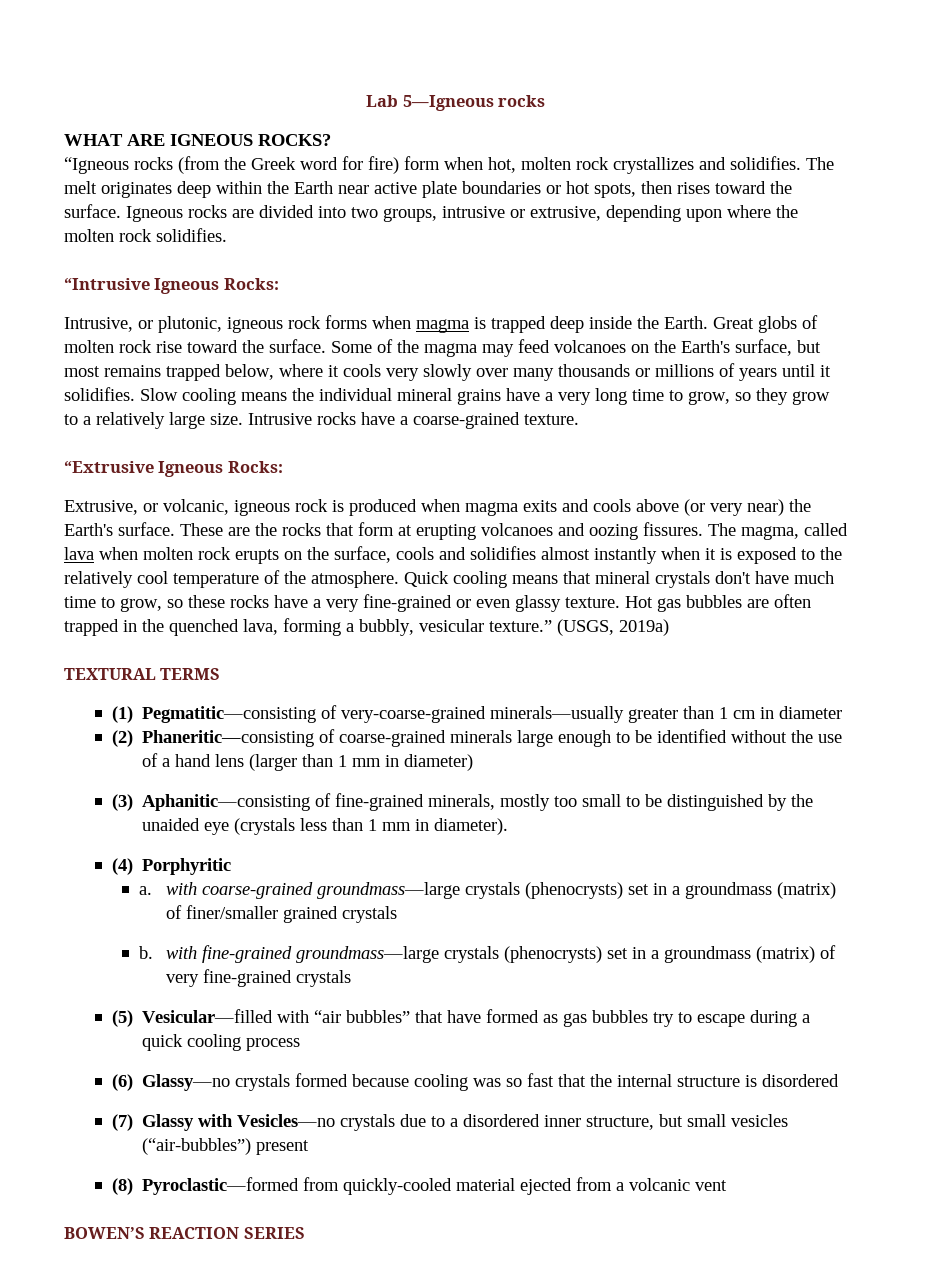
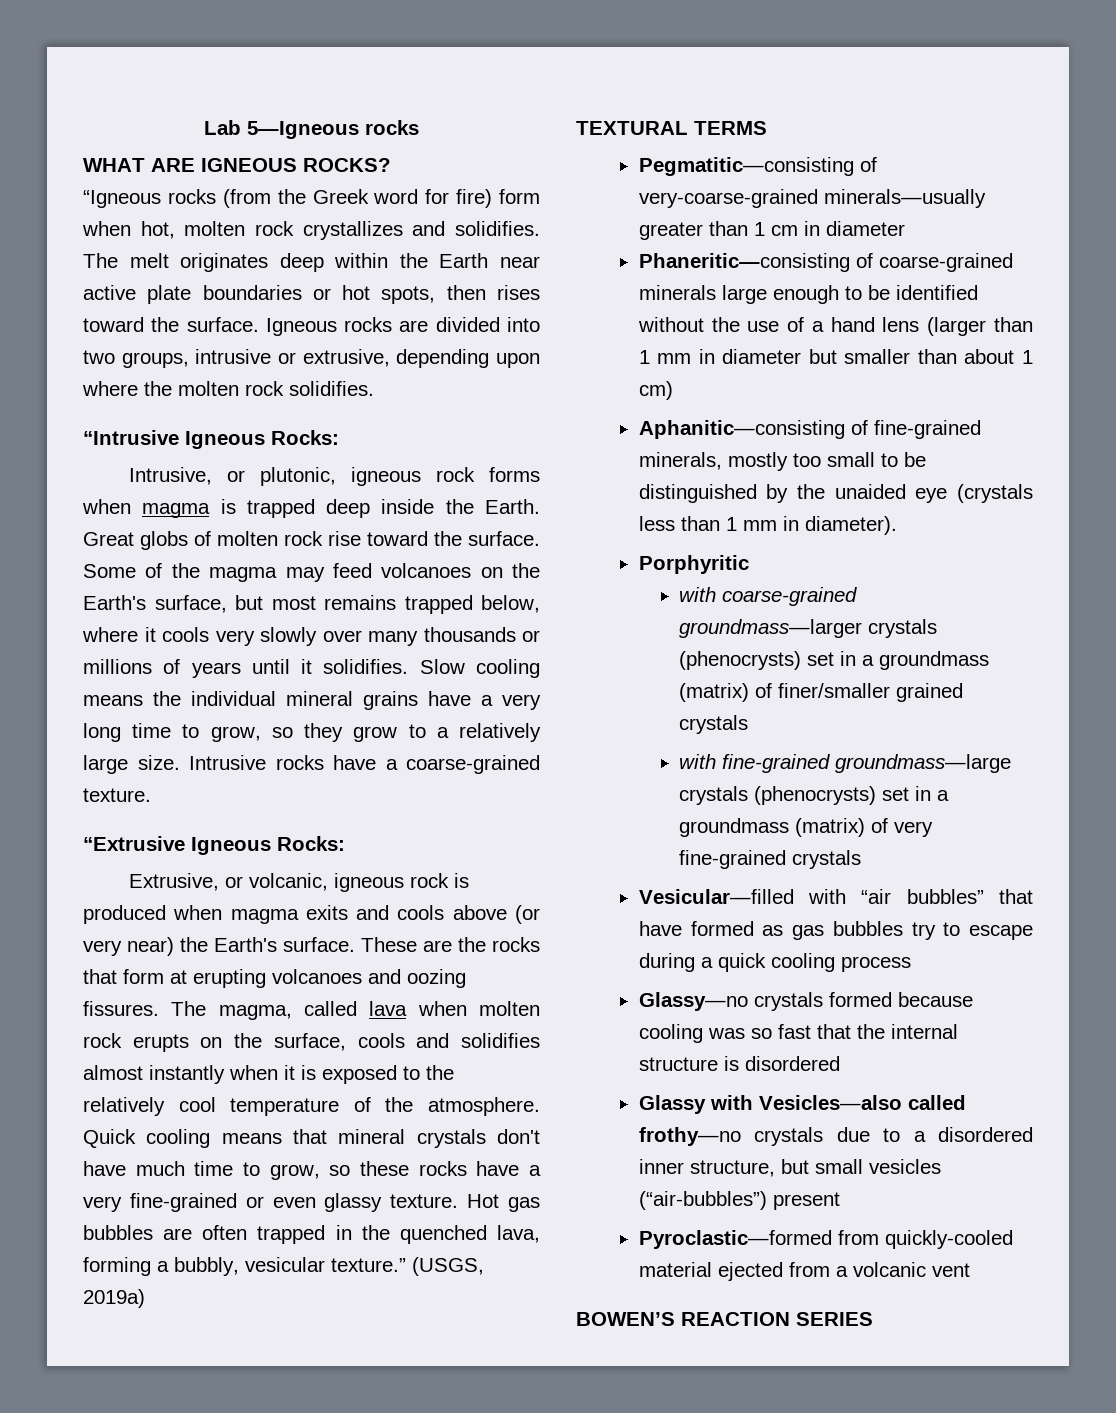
[111,706,133,723] (1) -> (767, 128) none
[111,730,133,747] (2) -> (905, 228) none
[403,754,473,771] [111,794,133,811] diameter) // (3) -> [722,349,1033,364] [638,381,673,400] diameter but smaller than about 1 cm) //
[111,858,133,875] (4) -> (897, 525) none
[138,886,152,895] a. -> (749, 564) none
[317,882,461,899] groundmass—large -> [679,619,863,638] groundmass—larger
[138,946,153,959] b. -> (749, 724) none
[111,1010,133,1027] (5) -> (862, 859) none
[111,1074,133,1091] (6) -> (911, 964) none
[111,1114,133,1131] (7) -> (840, 1063) none
[236,1114,335,1127] Vesicles—no -> [758,1095,966,1110] [638,1127,741,1146] Vesicles—also called frothy—no
[111,1178,133,1195] (8) -> (840, 1201) none

